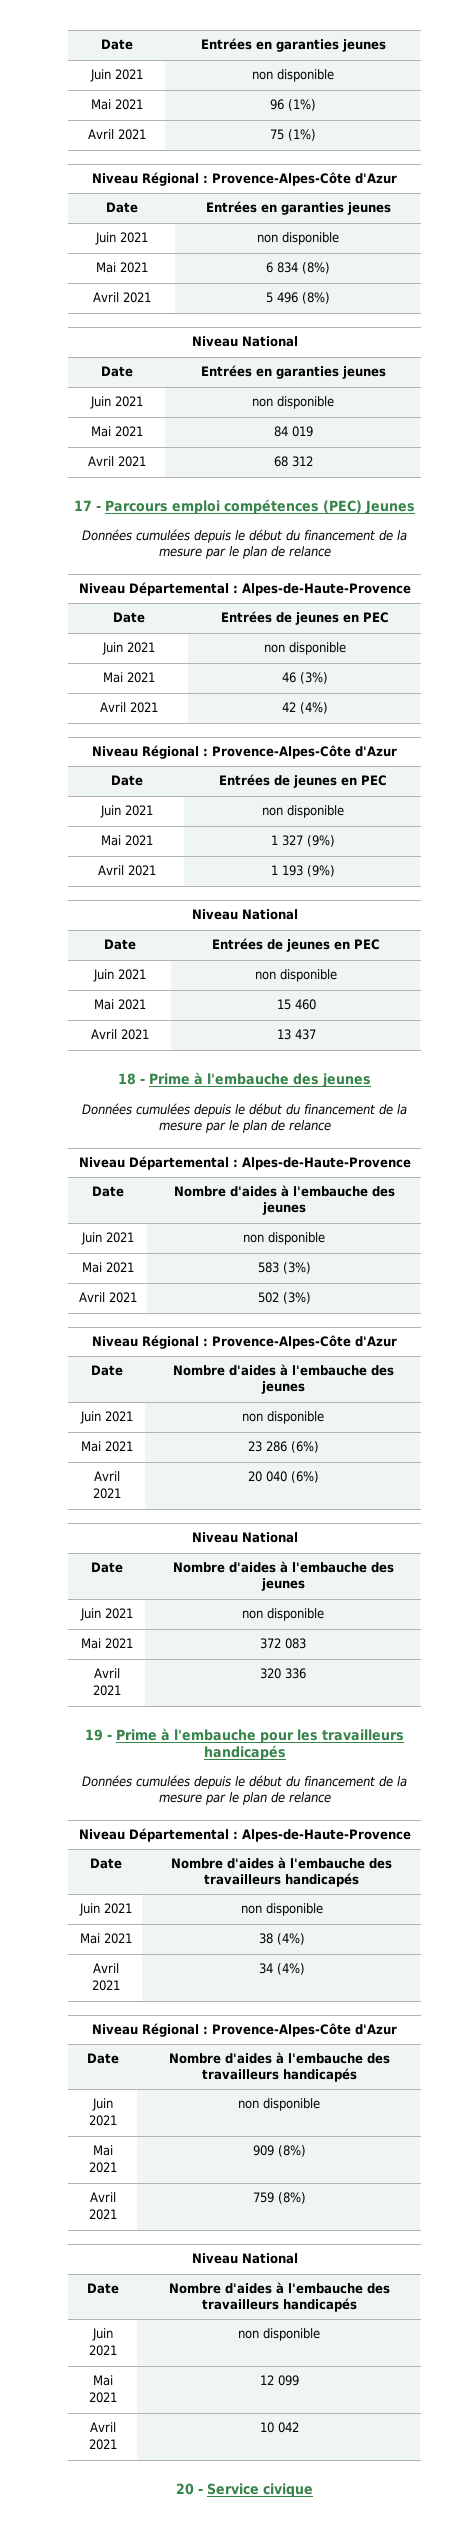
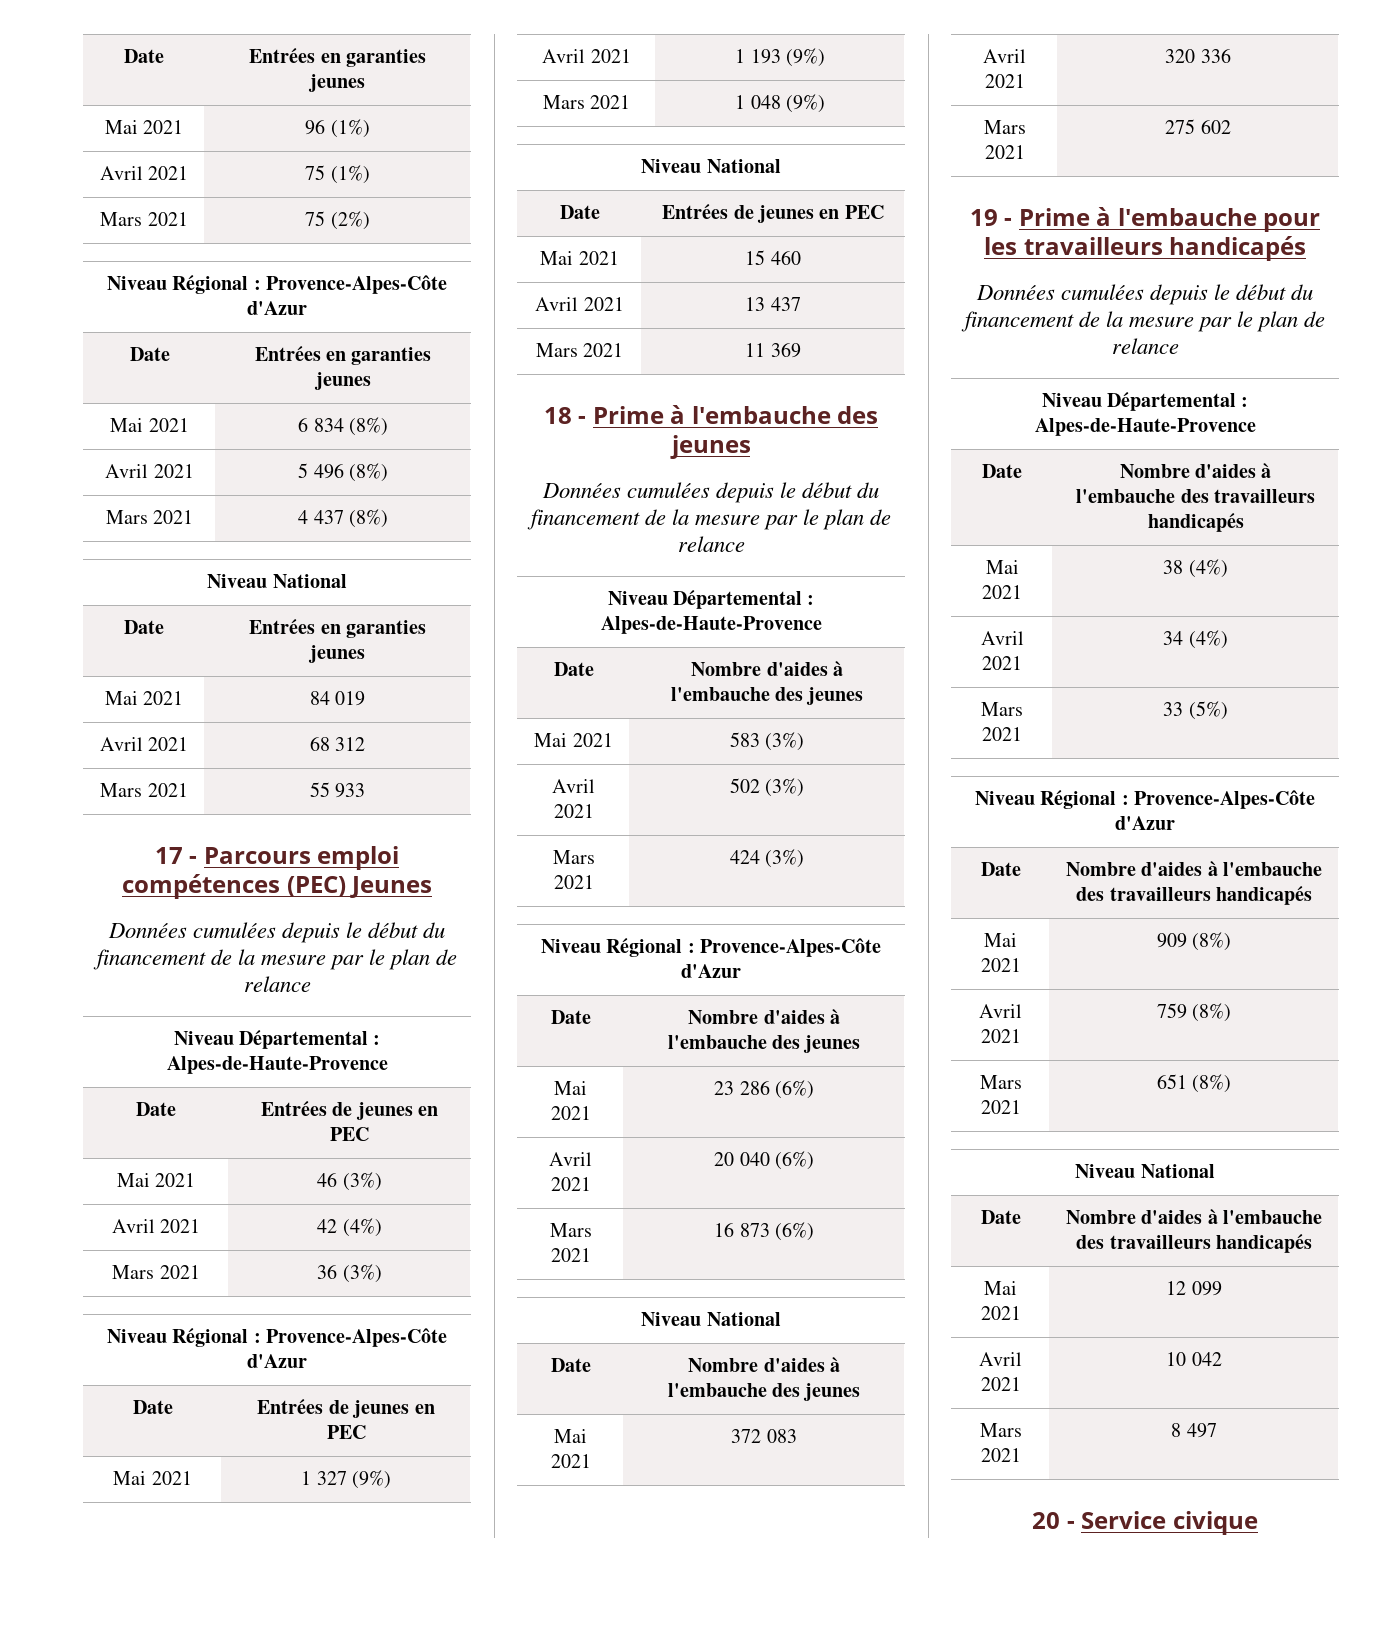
[101,39,133,50] [200,38,386,52] [90,69,143,82] [252,69,334,82] Date | Entrées en garanties jeunes // Juin 2021 | non disponible -> [124,49,164,63] [249,48,426,67] [308,74,365,92] Date | Entrées en garanties jeunes
(316, 135) none -> [100,212,188,226] [305,211,370,230] // Mars 2021 | 75 (2%)
[95,232,148,245] [257,232,339,245] // Juin 2021 | non disponible -> (371, 381) none
(330, 298) none -> [105,510,194,524] [298,509,388,528] // Mars 2021 | 4 437 (8%)
[90,396,143,409] [252,396,334,409] // Juin 2021 | non disponible -> (365, 654) none
(313, 461) none -> [100,783,188,797] [309,782,366,798] // Mars 2021 | 55 933
[101,642,155,655] [263,642,346,655] // Juin 2021 | non disponible -> (369, 1134) none
(328, 708) none -> [112,1265,200,1279] [317,1264,382,1283] // Mars 2021 | 36 (3%)
[99,805,153,818] [261,805,344,818] // Juin 2021 | non disponible -> (366, 1432) none
(335, 871) none -> [542,95,631,109] [735,94,825,113] // Mars 2021 | 1 048 (9%)
[93,969,146,982] [255,969,337,982] // Juin 2021 | non disponible -> (884, 212) none
(316, 1034) none -> [535,343,624,357] [745,342,801,358] // Mars 2021 | 11 369
[81,1232,134,1245] [243,1232,325,1245] // Juin 2021 | non disponible -> (864, 696) none
(311, 1298) none -> [552,850,595,864] [553,875,594,889] [729,849,805,868] // Mars 2021 | 424 (3%)
[80,1411,133,1424] [242,1411,324,1424] // Juin 2021 | non disponible -> (861, 1044) none
(319, 1477) none -> [549,1223,592,1237] [550,1248,591,1262] [714,1222,814,1241] // Mars 2021 | 16 873 (6%)
[80,1608,133,1621] [242,1608,324,1621] // Juin 2021 | non disponible -> (861, 1392) none
(306, 1673) none -> [983,120,1026,134] [984,145,1025,159] [1165,119,1231,134] // Mars 2021 | 275 602
[78,1903,132,1916] [240,1903,323,1916] // Juin 2021 | non disponible -> (1244, 522) none
(305, 1969) none -> [981,702,1023,716] [982,727,1022,741] [1163,701,1228,720] // Mars 2021 | 33 (5%)
[92,2098,113,2111] [89,2115,117,2126] [238,2098,320,2111] // Juin 2021 | non disponible -> (1312, 895) none
(306, 2198) none -> [979,1075,1022,1089] [980,1100,1021,1114] [1156,1074,1232,1093] // Mars 2021 | 651 (8%)
[92,2328,113,2341] [89,2345,117,2356] [238,2328,320,2341] // Juin 2021 | non disponible -> (1312, 1243) none
(299, 2427) none -> [979,1423,1022,1437] [980,1448,1021,1462] [1171,1423,1217,1438] // Mars 2021 | 8 497

